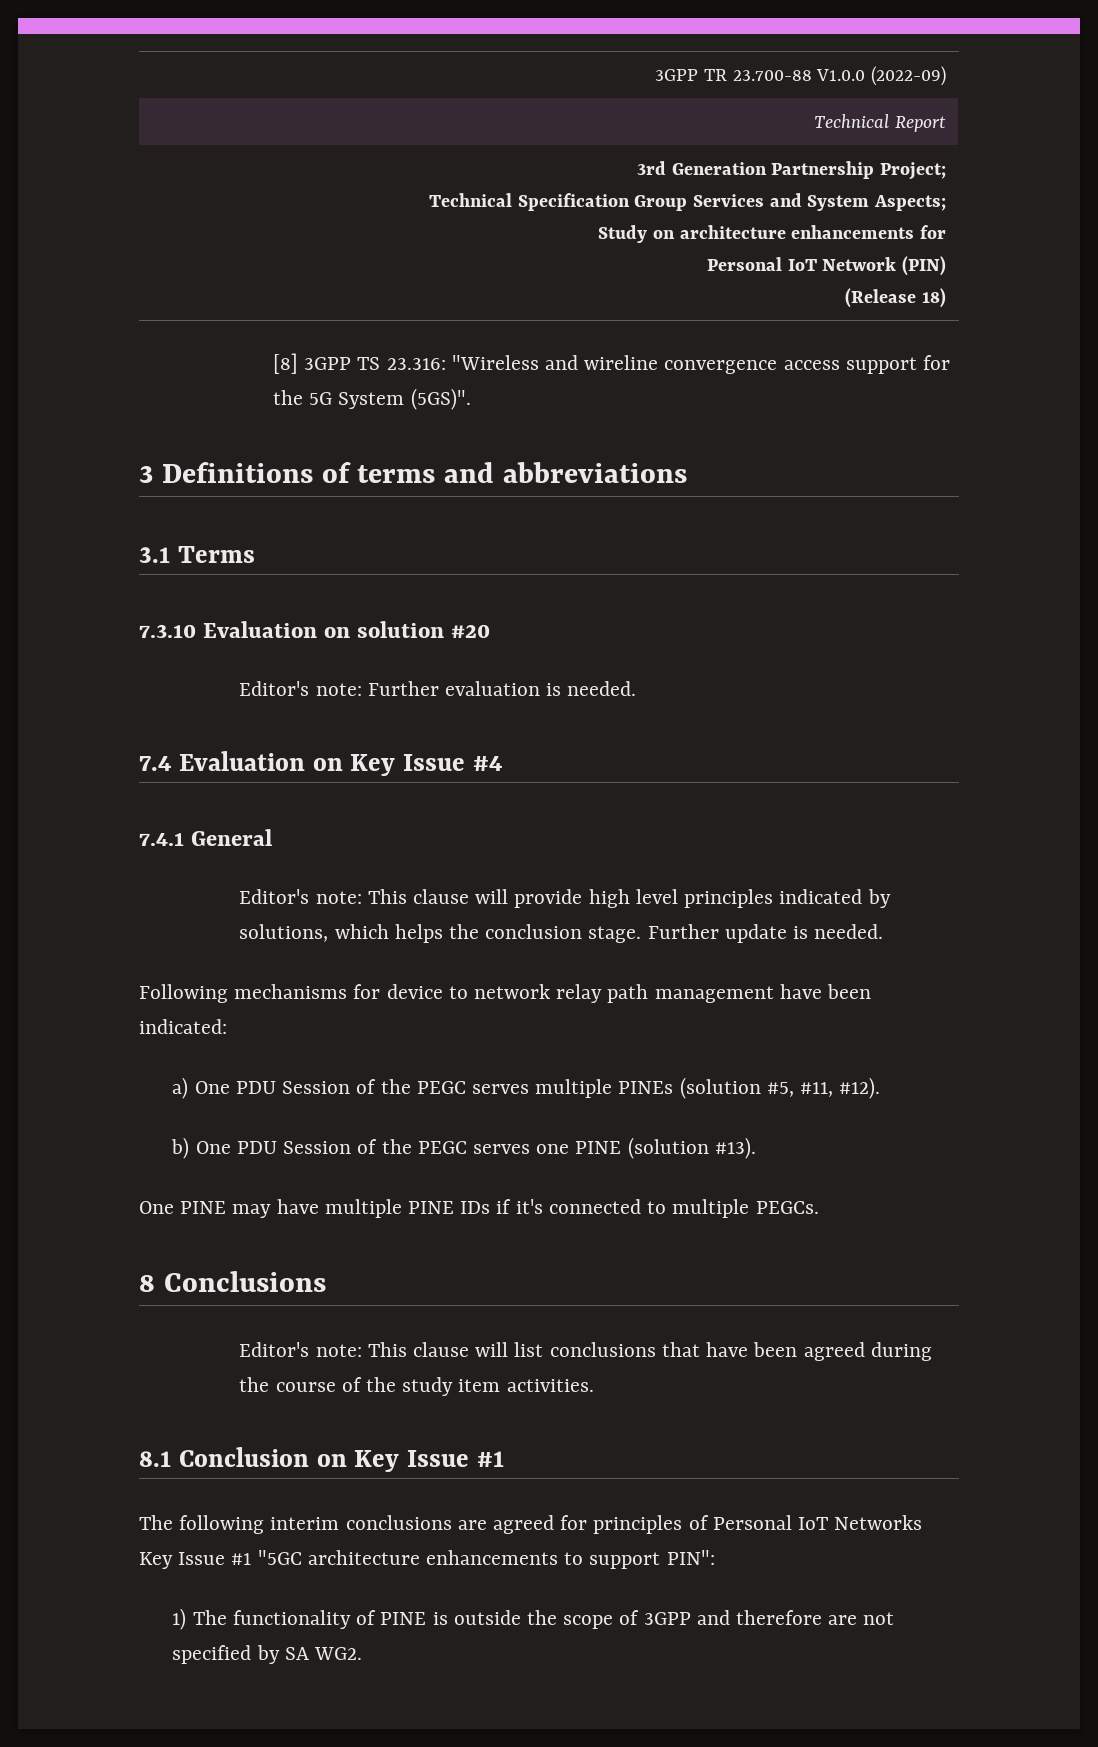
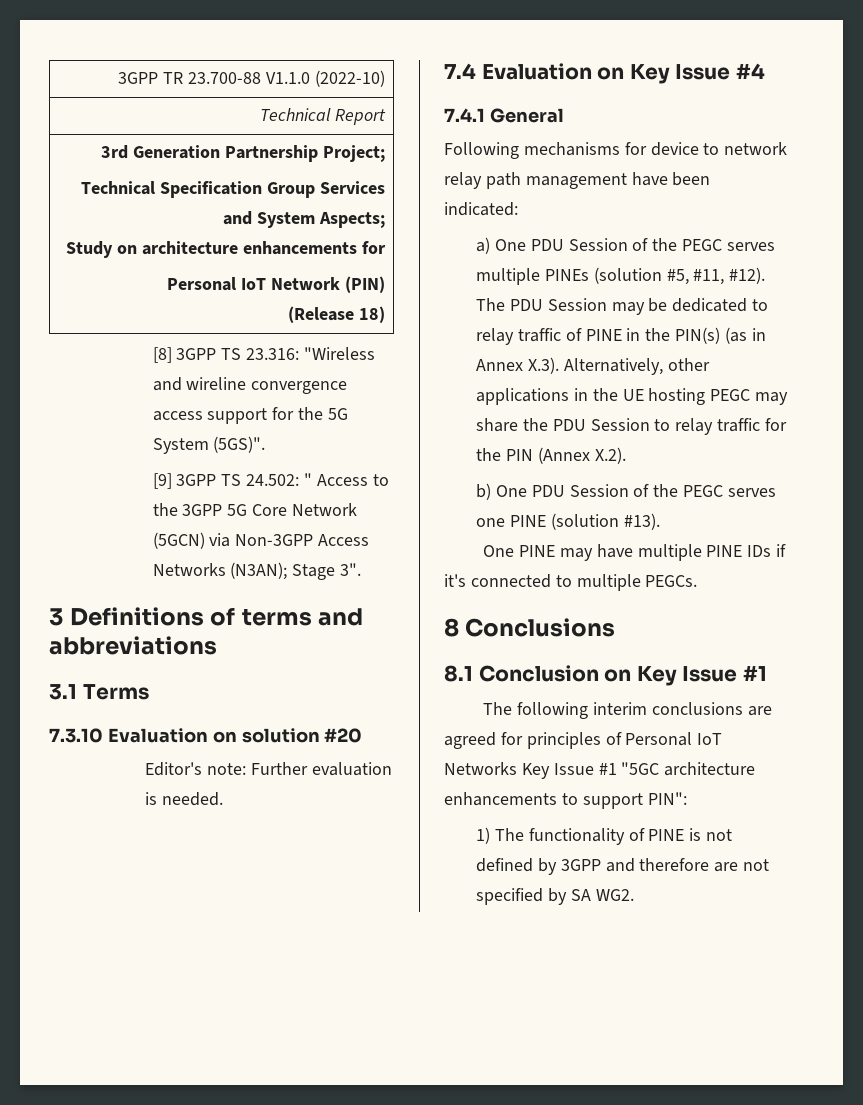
[816,66,946,86] V1.0.0 (2022-09) -> [266,70,385,87] V1.1.0 (2022-10)
(471, 399) none -> [152,473,389,489] [152,503,357,516] [152,532,370,549] [152,562,362,580] // [9] 3GPP TS 24.502: " Access to the 3GPP 5G Core Network (5GCN) via Non-3GPP Access Networks (N3AN); Stage 3".
[239,889,891,908] [239,924,884,943] // Editor's note: This clause will provide high level principles indicated by solutions, which helps the conclusion stage. Further update is needed. -> (564, 115) none
(881, 1088) none -> [476,298,769,315] [476,327,766,345] [476,357,710,375] [476,388,789,405] [476,418,788,435] [476,447,626,464] The PDU Session may be dedicated to relay traffic of PINE in the PIN(s) (as in Annex X.3). Alternatively, other applications in the UE hosting PEGC may share the PDU Session to relay traffic for the PIN (Annex X.2).
[239,1342,932,1361] [239,1377,594,1396] // Editor's note: This clause will list conclusions that have been agreed during the course of the study item activities. -> (616, 627) none
[453,1610,640,1629] outside the scope of -> [706,829,733,841] [476,858,557,875] not defined by

